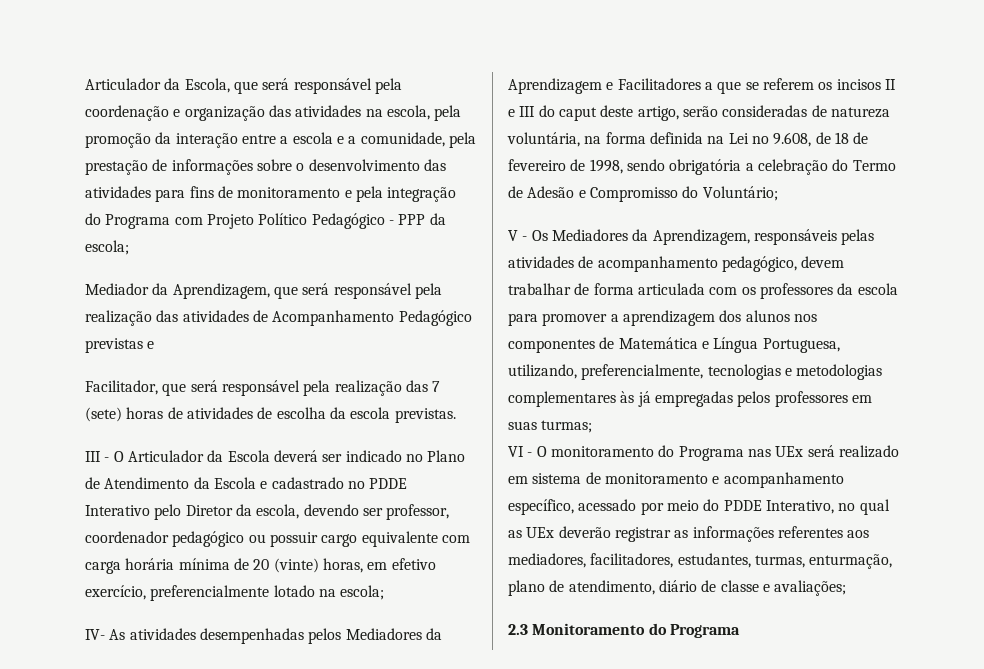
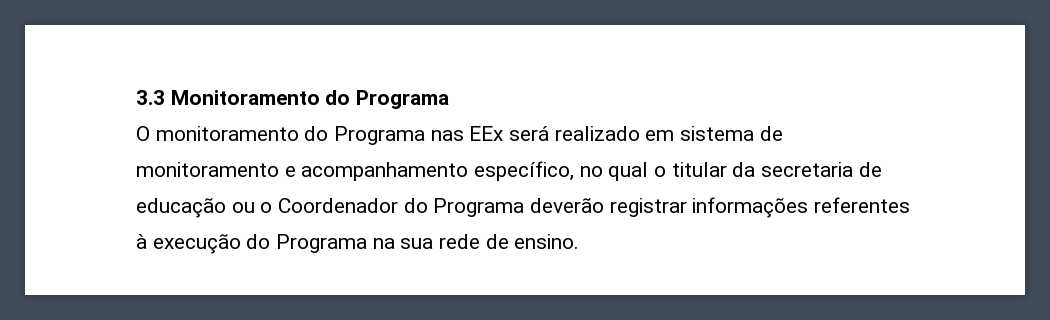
[85,78,402,94] [85,105,462,121] [85,132,476,148] [85,159,446,175] [85,186,457,202] [85,213,446,229] [85,240,129,255] [85,283,442,299] [85,310,472,326] [85,338,155,353] [85,380,441,396] [85,407,456,423] [85,450,466,462] [85,477,408,489] [85,504,450,520] [85,531,470,547] [85,558,436,574] [85,585,385,601] [85,628,442,644] [508,78,896,94] [508,105,890,121] [507,132,869,147] [508,159,896,175] [508,186,778,202] [508,229,875,245] [508,256,845,272] [508,283,898,299] [508,310,817,326] [508,337,840,353] [508,364,883,380] [508,391,872,407] [508,420,593,433] [508,446,533,457] Articulador da Escola, que será responsável pela coordenação e organização das atividades na escola, pela promoção da interação entre a escola e a comunidade, pela prestação de informações sobre o desenvolvimento das atividades para fins de monitoramento e pela integração do Programa com Projeto Político Pedagógico - PPP da escola; // Mediador da Aprendizagem, que será responsável pela realização das atividades de Acompanhamento Pedagógico previstas e // Facilitador, que será responsável pela realização das 7 (sete) horas de atividades de escolha da escola previstas. // III - O Articulador da Escola deverá ser indicado no Plano de Atendimento da Escola e cadastrado no PDDE Interativo pelo Diretor da escola, devendo ser professor, coordenador pedagógico ou possuir cargo equivalente com carga horária mínima de 20 (vinte) horas, em efetivo exercício, preferencialmente lotado na escola; // IV- As atividades desempenhadas pelos Mediadores da Aprendizagem e Facilitadores a que se referem os incisos II e III do caput deste artigo, serão consideradas de natureza voluntária, na forma definida na Lei no 9.608, de 18 de fevereiro de 1998, sendo obrigatória a celebração do Termo de Adesão e Compromisso do Voluntário; // V - Os Mediadores da Aprendizagem, responsáveis pelas atividades de acompanhamento pedagógico, devem trabalhar de forma articulada com os professores da escola para promover a aprendizagem dos alunos nos componentes de Matemática e Língua Portuguesa, utilizando, preferencialmente, tecnologias e metodologias complementares às já empregadas pelos professores em suas turmas; // VI - -> [136,90,450,109] 3.3 Monitoramento do Programa //
[775,446,804,457] UEx -> [469,126,504,141] EEx
[578,499,890,515] [508,527,555,538] acessado por meio do PDDE Interativo, no qual as UEx -> [579,162,882,181] [136,198,525,218] no qual o titular da secretaria de educação ou o Coordenador do Programa
[674,530,689,538] as -> (687, 207) none
[847,530,870,538] [508,553,893,569] [508,580,847,596] [508,623,740,638] aos mediadores, facilitadores, estudantes, turmas, enturmação, plano de atendimento, diário de classe e avaliações; // 2.3 Monitoramento do Programa -> [136,234,580,254] à execução do Programa na sua rede de ensino.

